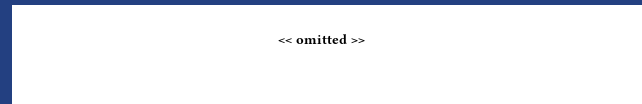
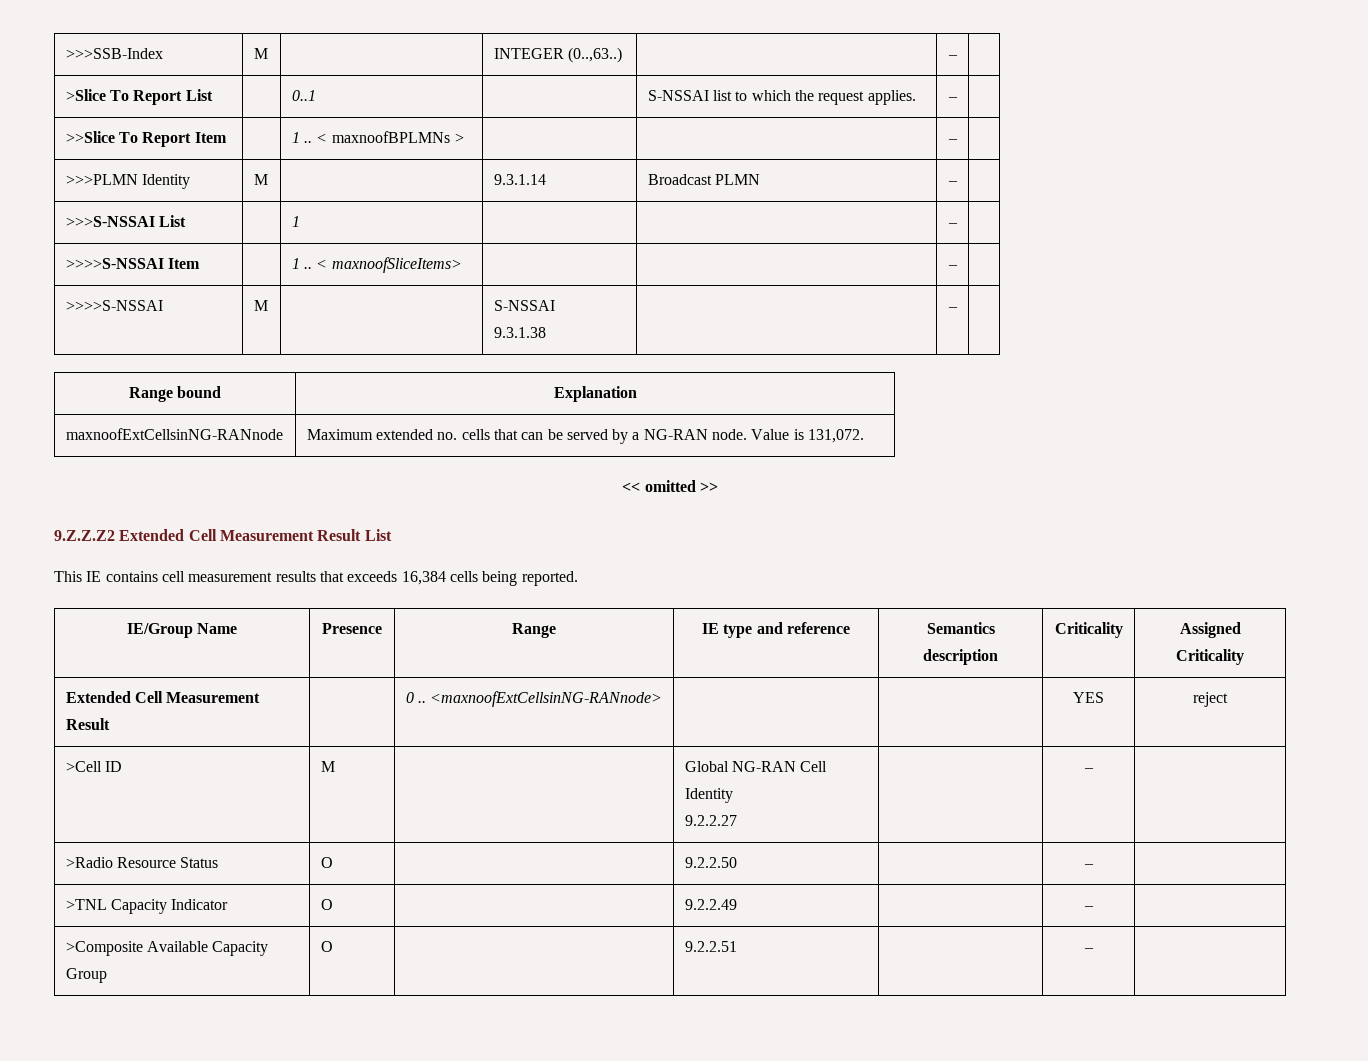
[277,34,365,44] << omitted >> -> [65,48,163,59] [253,48,268,59] [493,47,622,63] [947,55,958,59] [65,89,213,105] [291,90,316,101] [647,90,916,105] [947,97,958,101] [65,131,227,147] [291,131,465,143] [947,139,958,143] [65,174,190,189] [253,174,268,185] [493,174,546,185] [647,174,760,185] [947,181,958,185] [65,215,186,227] [291,216,300,227] [947,223,958,227] [65,258,200,269] [291,257,462,273] [947,265,958,269] [65,300,163,311] [253,300,268,311] [493,300,555,311] [493,327,546,338] [947,307,958,311] [128,386,222,402] [553,386,637,402] [65,428,283,440] [306,429,865,444] [622,480,718,492] [54,529,392,541] [54,571,578,586] [126,623,238,638] [322,623,383,634] [512,623,556,638] [702,622,850,638] [926,622,995,634] [923,649,998,665] [1054,622,1123,638] [1179,622,1241,638] [1176,649,1244,665] [65,691,261,703] [65,718,110,730] [405,691,663,707] [1073,692,1104,703] [1193,692,1228,707] [65,761,122,772] [320,761,335,772] [684,761,828,772] [684,788,733,803] [684,815,737,826] [1083,768,1094,772] [65,857,219,868] [320,857,333,868] [684,857,737,868] [1083,864,1094,868] [65,899,229,914] [320,899,333,910] [684,899,737,910] [1083,906,1094,910] [65,941,269,956] [65,968,107,983] [320,941,333,952] [684,941,737,952] [1083,948,1094,952] >>>SSB-Index | M | | INTEGER (0..,63..) | | – | // >Slice To Report List | | 0..1 | | S-NSSAI list to which the request applies. | – | // >>Slice To Report Item | | 1 .. < maxnoofBPLMNs > | | | – | // >>>PLMN Identity | M | | 9.3.1.14 | Broadcast PLMN | – | // >>>S-NSSAI List | | 1 | | | – | // >>>>S-NSSAI Item | | 1 .. < maxnoofSliceItems> | | | – | // >>>>S-NSSAI | M | | S-NSSAI // 9.3.1.38 | | – | // Range bound | Explanation // maxnoofExtCellsinNG-RANnode | Maximum extended no. cells that can be served by a NG-RAN node. Value is 131,072. // << omitted >> // 9.Z.Z.Z2 Extended Cell Measurement Result List // This IE contains cell measurement results that exceeds 16,384 cells being reported. // IE/Group Name | Presence | Range | IE type and reference | Semantics description | Criticality | Assigned Criticality // Extended Cell Measurement Result | | 0 .. <maxnoofExtCellsinNG-RANnode> | | | YES | reject // >Cell ID | M | | Global NG-RAN Cell Identity // 9.2.2.27 | | – | // >Radio Resource Status | O | | 9.2.2.50 | | – | // >TNL Capacity Indicator | O | | 9.2.2.49 | | – | // >Composite Available Capacity Group | O | | 9.2.2.51 | | – |

